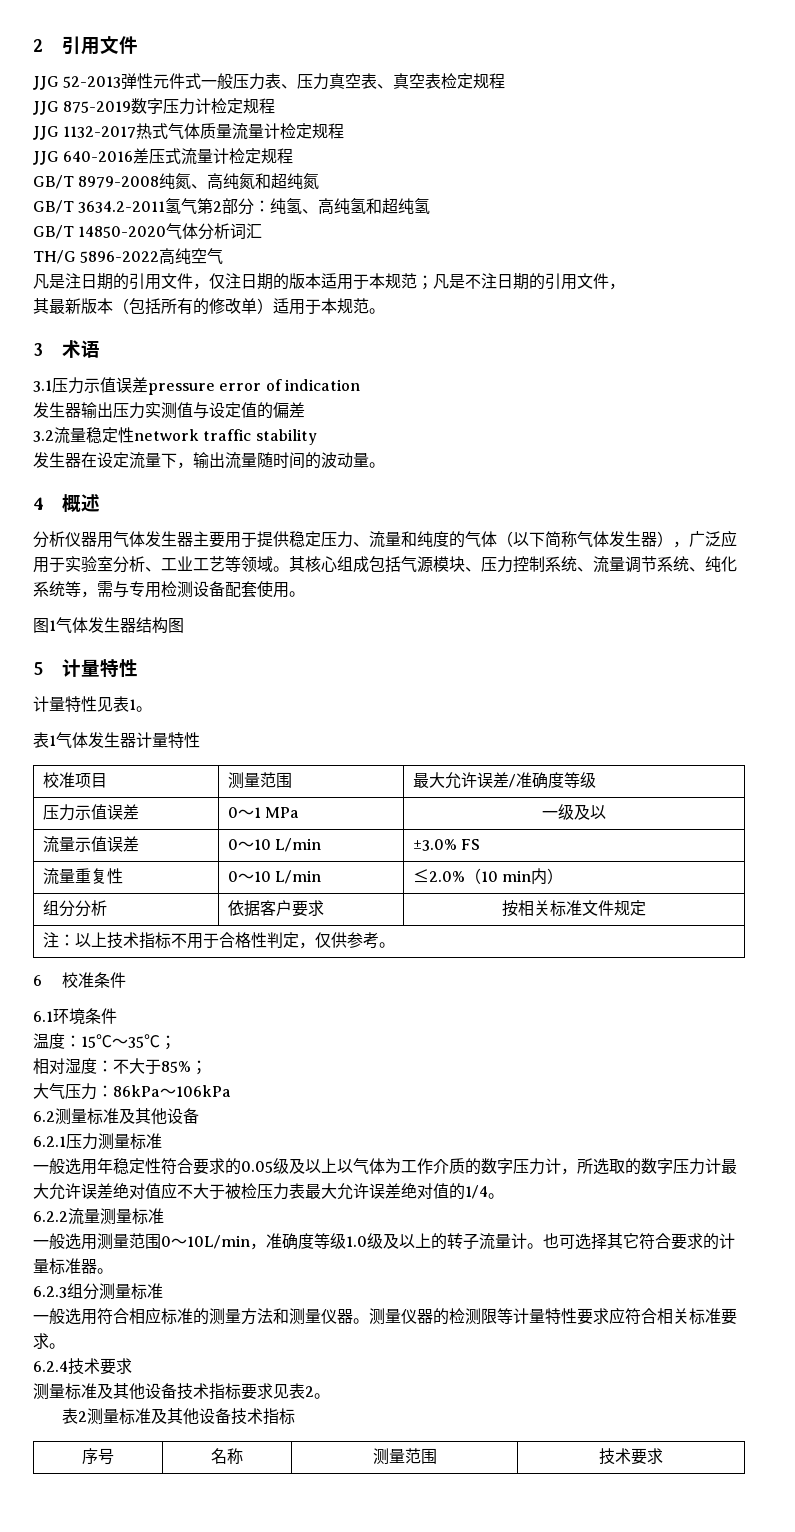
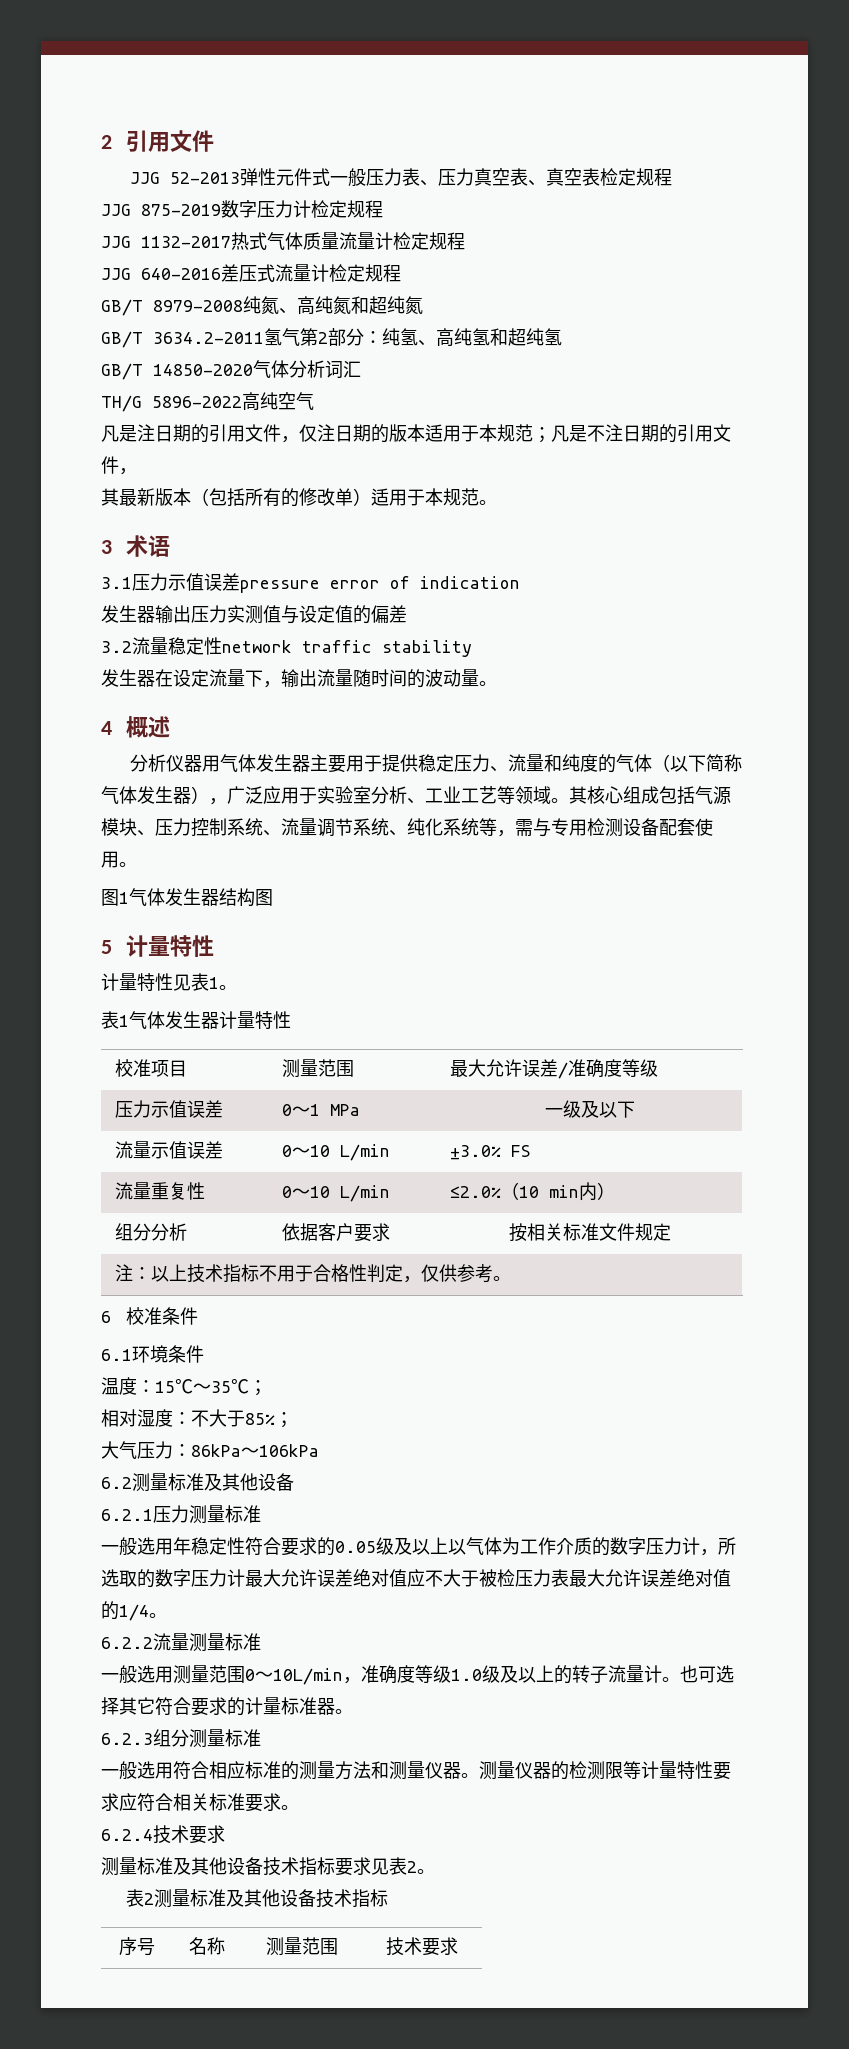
(606, 812) none -> [616,1101,635,1118] 下

